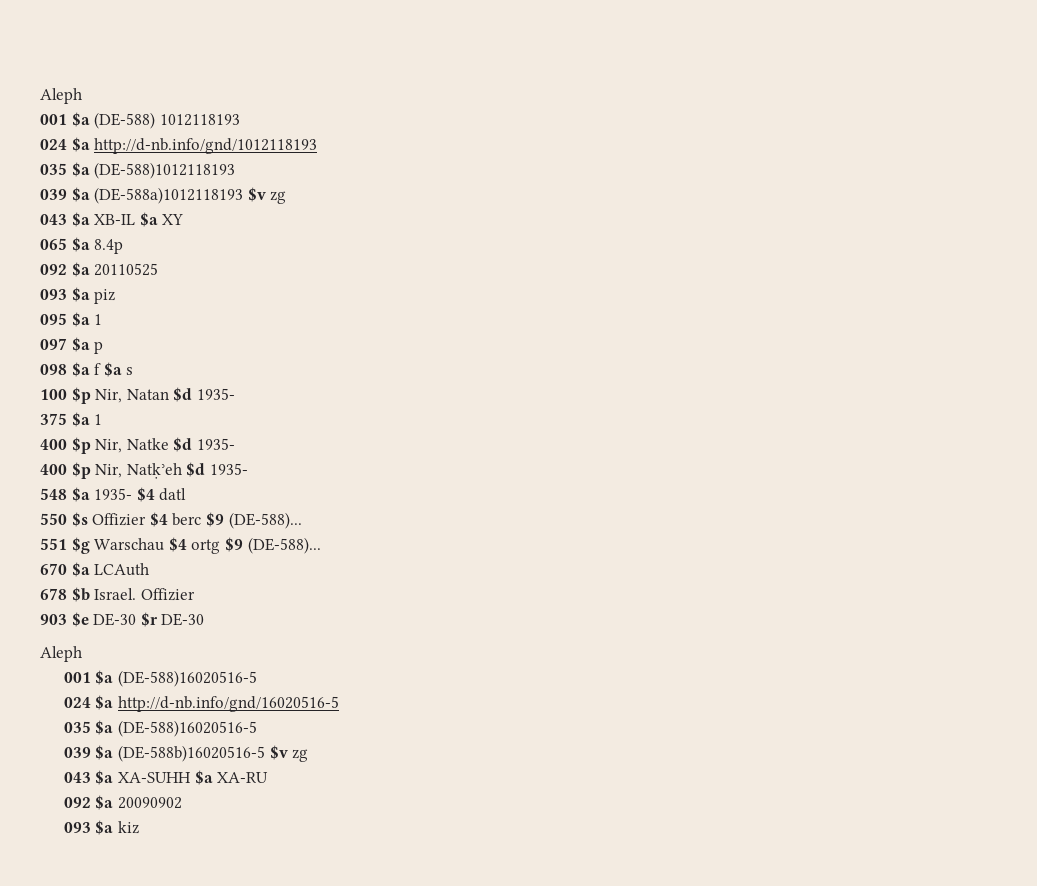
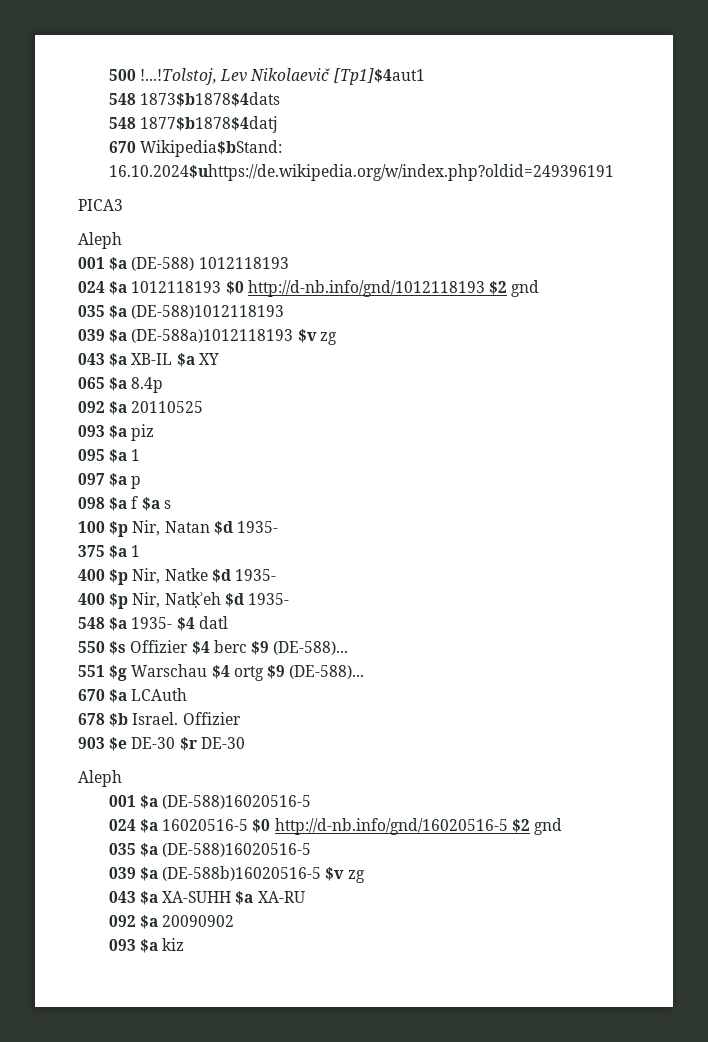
(40, 96) none -> [108,68,425,85] [108,92,281,107] [108,116,279,133] [108,140,283,157] [108,164,614,181] [78,199,123,211] 500 !...!Tolstoj, Lev Nikolaevič [Tp1]$4aut1 // 548 1873$b1878$4dats // 548 1877$b1878$4datj // 670 Wikipedia$bStand: 16.10.2024$uhttps://de.wikipedia.org/w/index.php?oldid=249396191 // PICA3 //
(90, 144) none -> [131,281,244,295] 1012118193 $0
(318, 146) none -> [488,280,540,297] $2 gnd
(114, 702) none -> [162,819,271,833] 16020516-5 $0
(339, 704) none -> [511,818,562,835] $2 gnd

